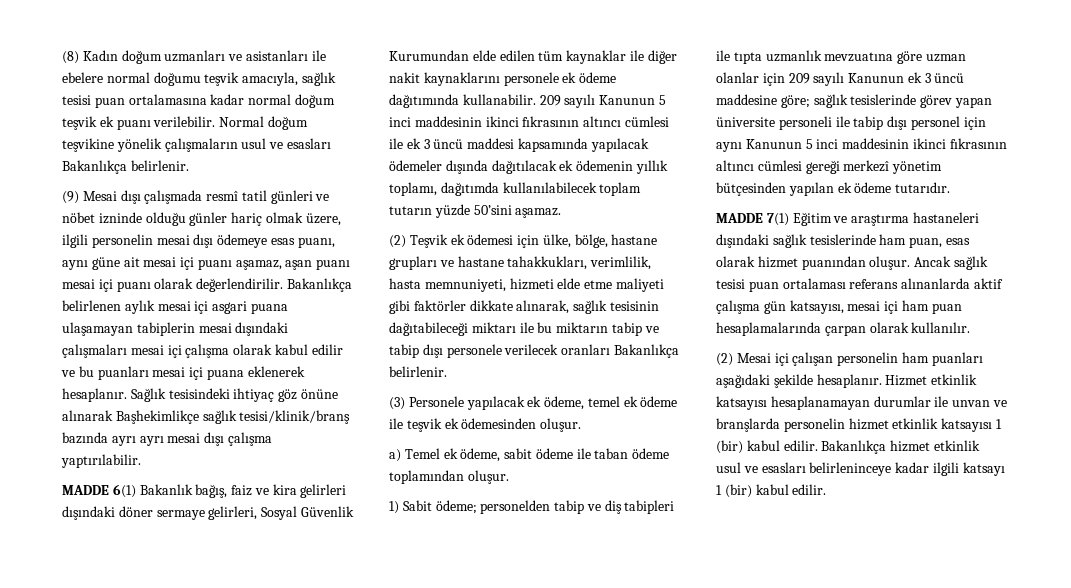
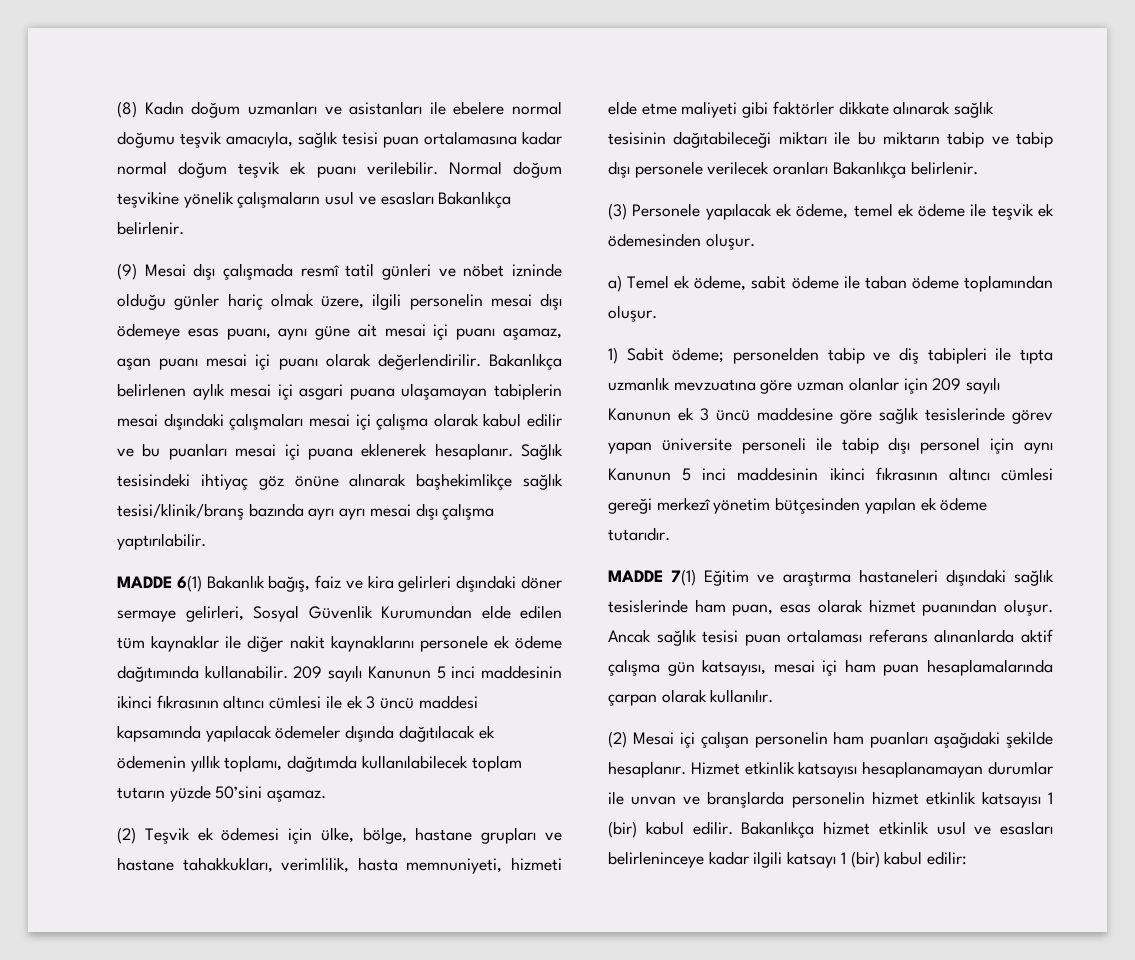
[115,410,199,424] Başhekimlikçe -> [416,473,513,490] başhekimlikçe
[516,300,570,314] alınarak, -> [893,101,951,115] alınarak
[780,95,810,108] göre; -> [840,410,872,424] göre
[792,484,827,495] edilir. -> [927,851,968,865] edilir:

